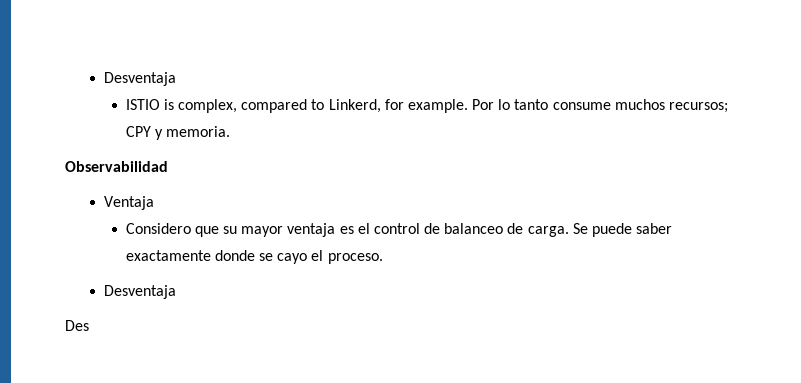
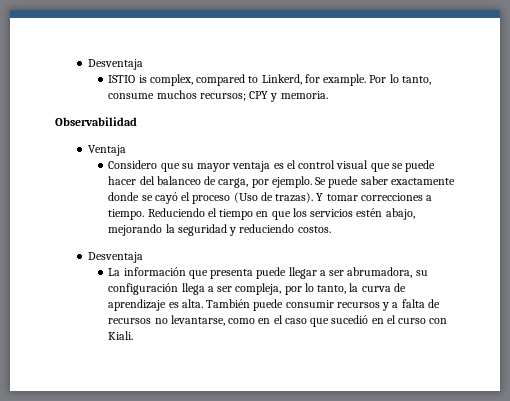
[514,99,549,110] tanto -> [401,76,431,85] tanto,
[424,223,569,237] de balanceo de carga. -> [336,160,436,172] [108,176,312,188] visual que se puede hacer del balanceo de carga, por ejemplo.
[277,250,383,264] [103,285,176,299] [65,320,89,331] cayo el proceso. // Desventaja // Des -> [154,192,433,204] [108,208,415,220] [108,224,331,236] [88,252,144,263] [108,267,428,279] [108,283,406,295] [108,299,440,311] [108,315,448,327] [108,331,134,340] cayó el proceso (Uso de trazas). Y tomar correcciones a tiempo. Reduciendo el tiempo en que los servicios estén abajo, mejorando la seguridad y reduciendo costos. // Desventaja // La información que presenta puede llegar a ser abrumadora, su configuración llega a ser compleja, por lo tanto, la curva de aprendizaje es alta. También puede consumir recursos y a falta de recursos no levantarse, como en el caso que sucedió en el curso con Kiali.

